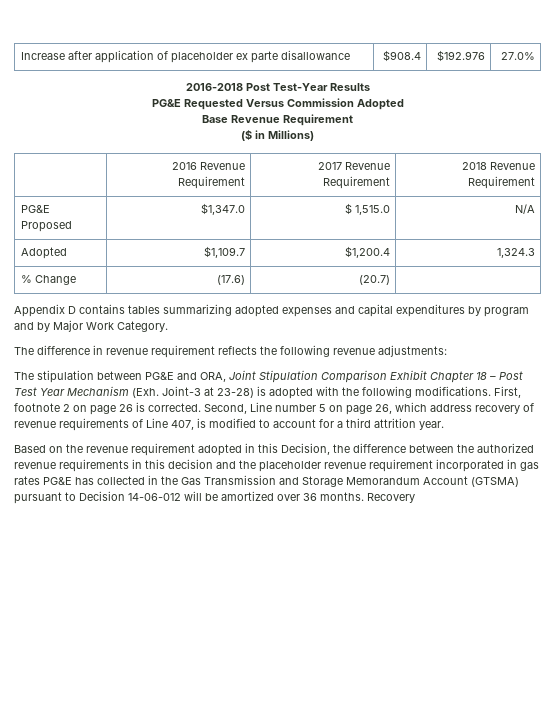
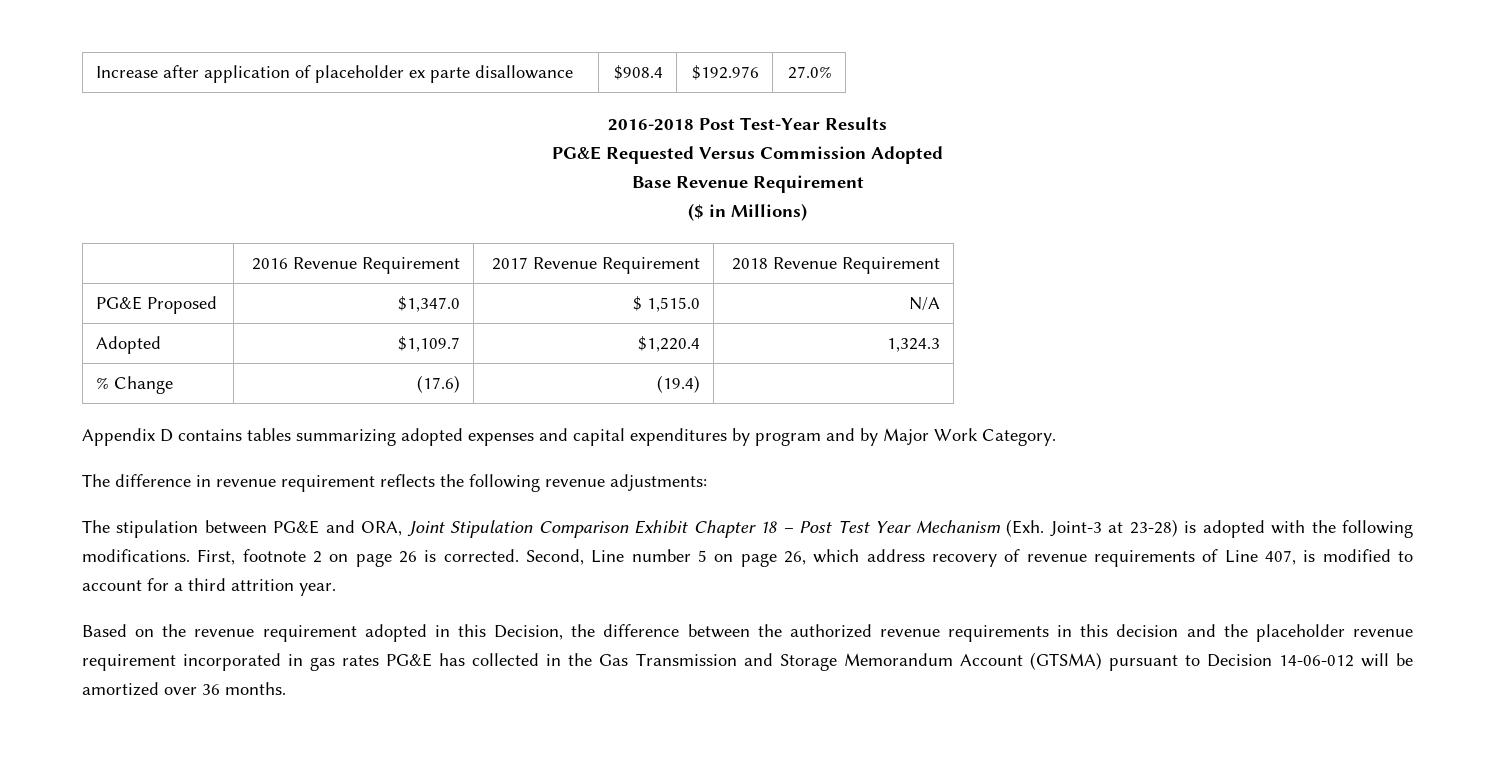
[344,246,390,258] $1,200.4 -> [638,336,701,352] $1,220.4
[358,275,390,285] (20.7) -> [657,375,701,393] (19.4)
[367,493,415,503] Recovery -> (286, 688) none

